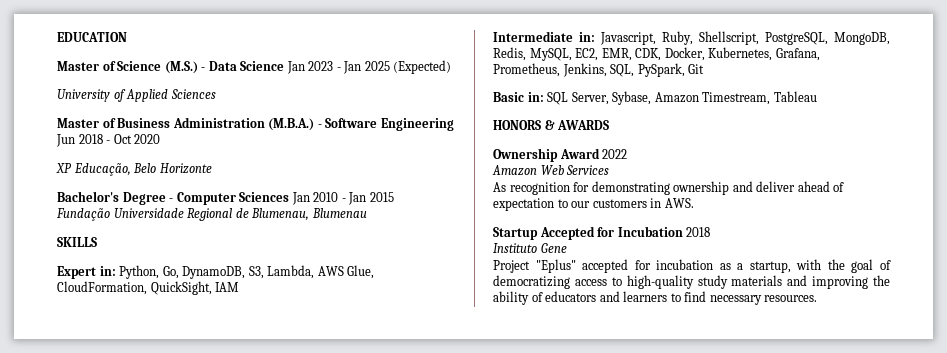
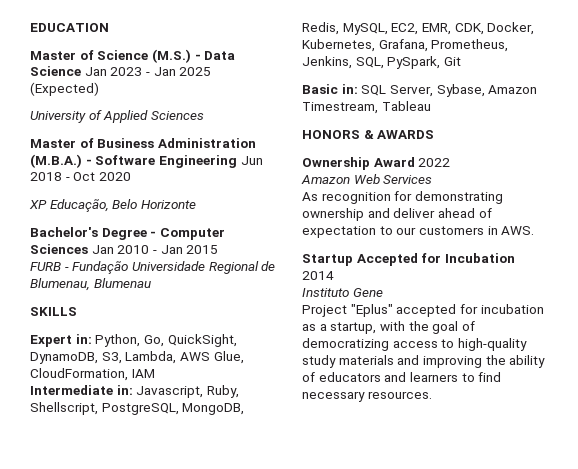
(394, 197) none -> [30,262,69,271] FURB -
(179, 272) none -> [167,334,237,347] QuickSight,
[150,281,212,295] QuickSight, -> (128, 374) none
[686,227,711,237] 2018 -> [302,271,334,280] 2014

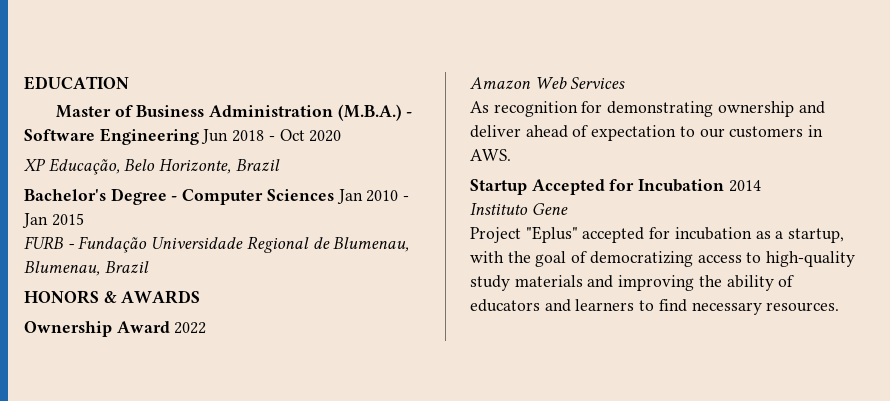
[30,49,236,63] [30,66,212,76] [30,82,99,96] [30,110,204,123] // Master of Science (M.S.) - Data Science Jan 2023 - Jan 2025 (Expected) // University of Applied Sciences -> (129, 83) none
[140,200,196,209] Horizonte -> [159,159,280,174] Horizonte, Brazil
[93,278,151,288] [30,307,77,316] [30,334,237,347] [30,351,244,364] [30,368,155,381] [30,385,239,398] [30,402,245,415] [302,22,535,35] [302,39,509,52] [302,56,461,69] [302,84,538,97] [302,101,431,114] Blumenau // SKILLS // Expert in: Python, Go, QuickSight, DynamoDB, S3, Lambda, AWS Glue, CloudFormation, IAM // Intermediate in: Javascript, Ruby, Shellscript, PostgreSQL, MongoDB, Redis, MySQL, EC2, EMR, CDK, Docker, Kubernetes, Grafana, Prometheus, Jenkins, SQL, PySpark, Git // Basic in: SQL Server, Sybase, Amazon Timestream, Tableau -> [24,261,149,276] Blumenau, Brazil

